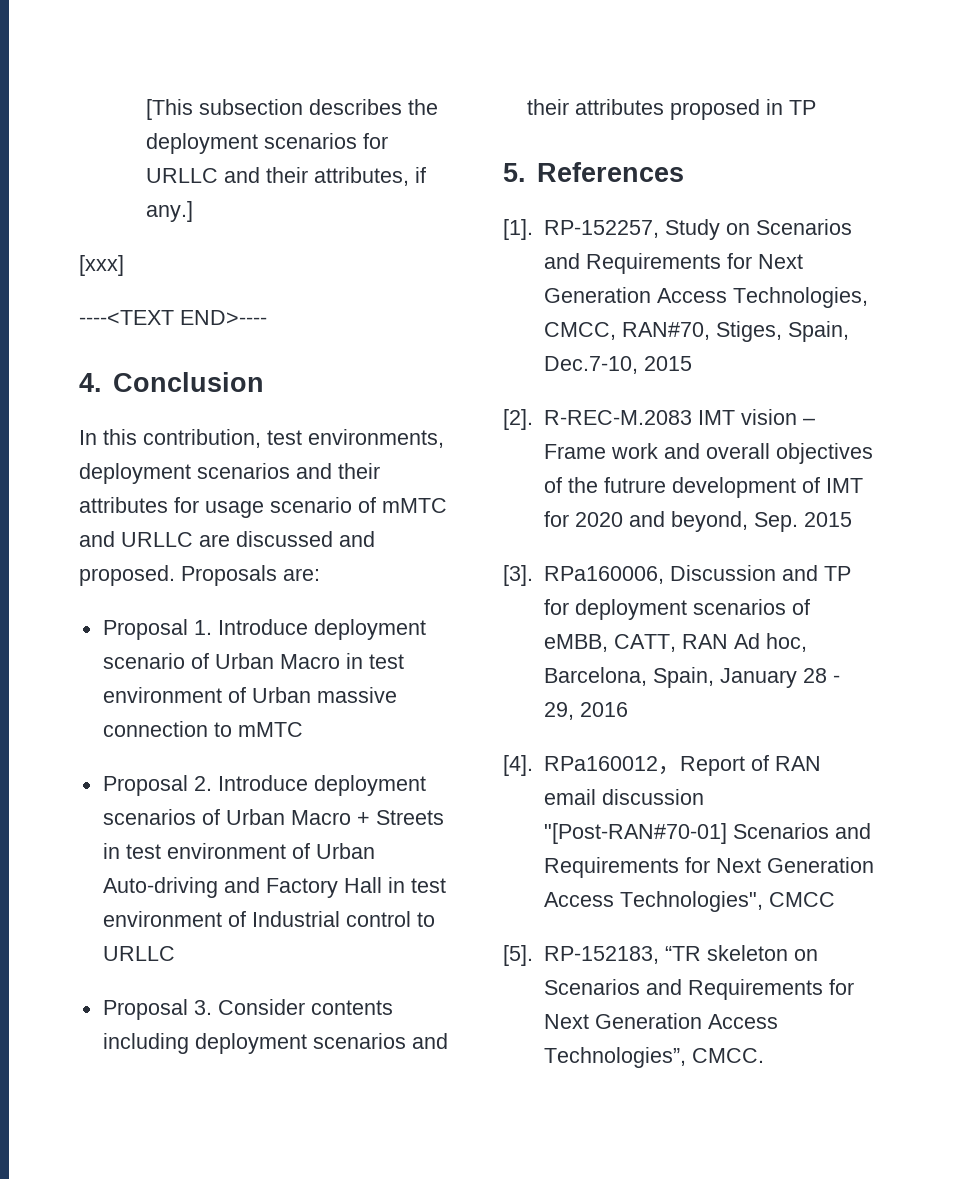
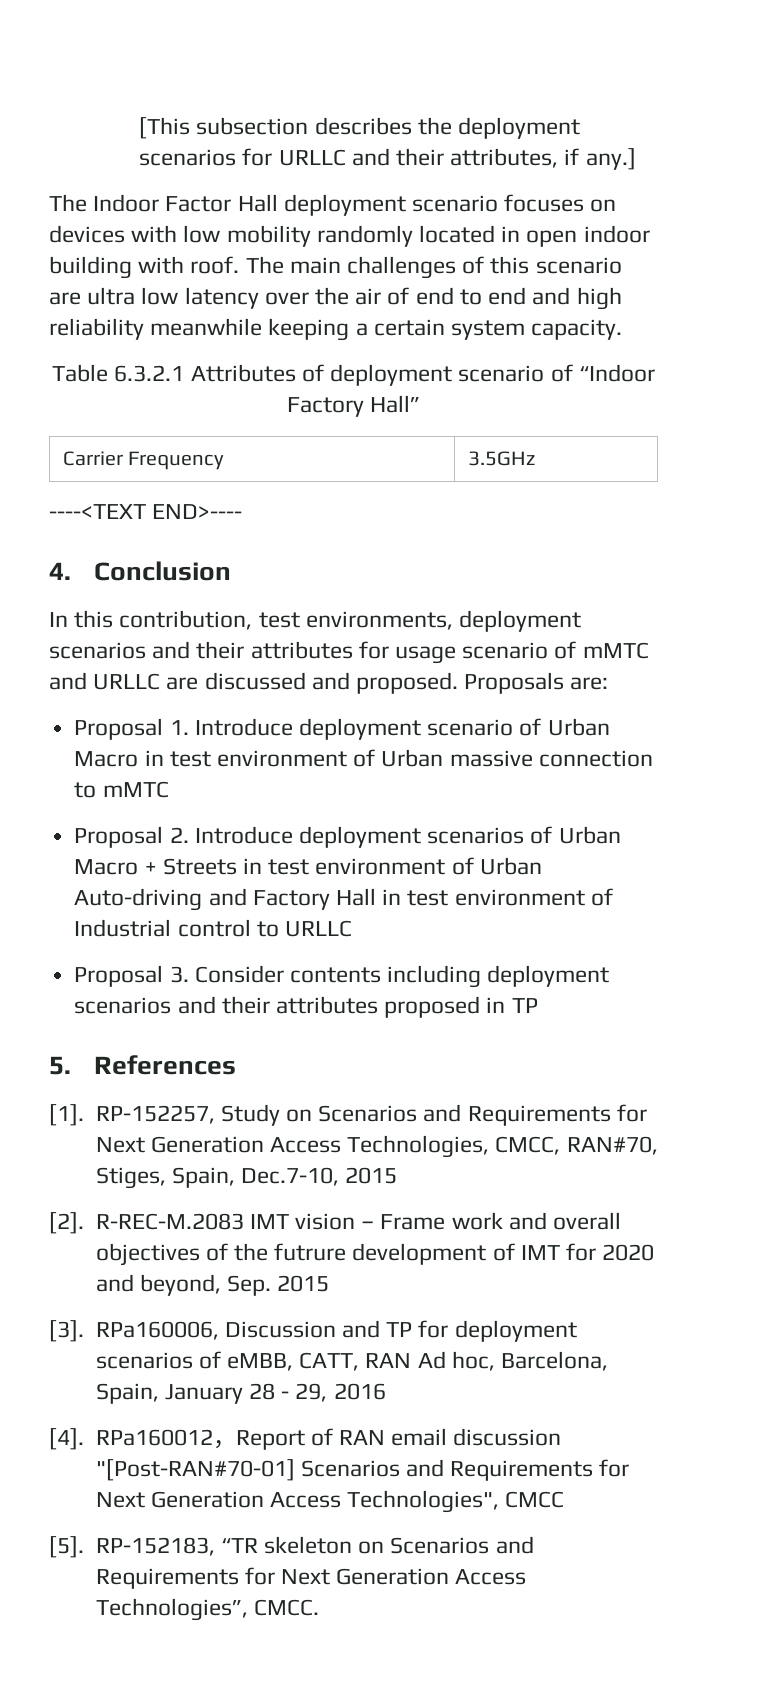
[79,255,124,276] [xxx] -> [49,194,617,216] [49,225,650,247] [49,256,622,279] [49,287,622,310] [49,318,623,341] [52,364,655,386] [286,395,421,417] [62,451,225,470] [467,451,535,466] The Indoor Factor Hall deployment scenario focuses on devices with low mobility randomly located in open indoor building with roof. The main challenges of this scenario are ultra low latency over the air of end to end and high reliability meanwhile keeping a certain system capacity. // Table 6.3.2.1 Attributes of deployment scenario of “Indoor Factory Hall” // Carrier Frequency | 3.5GHz

